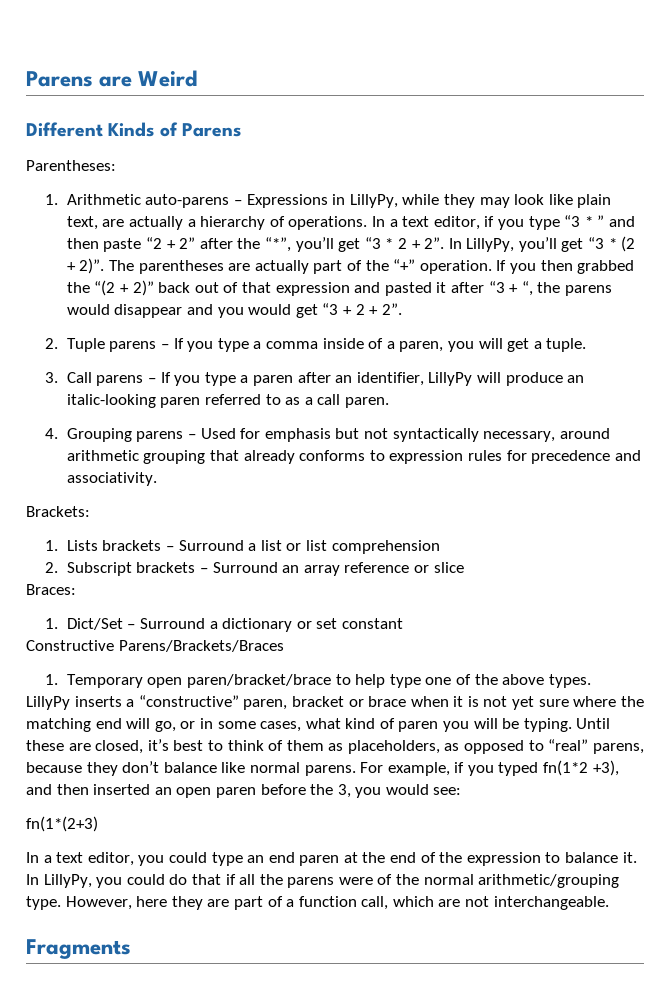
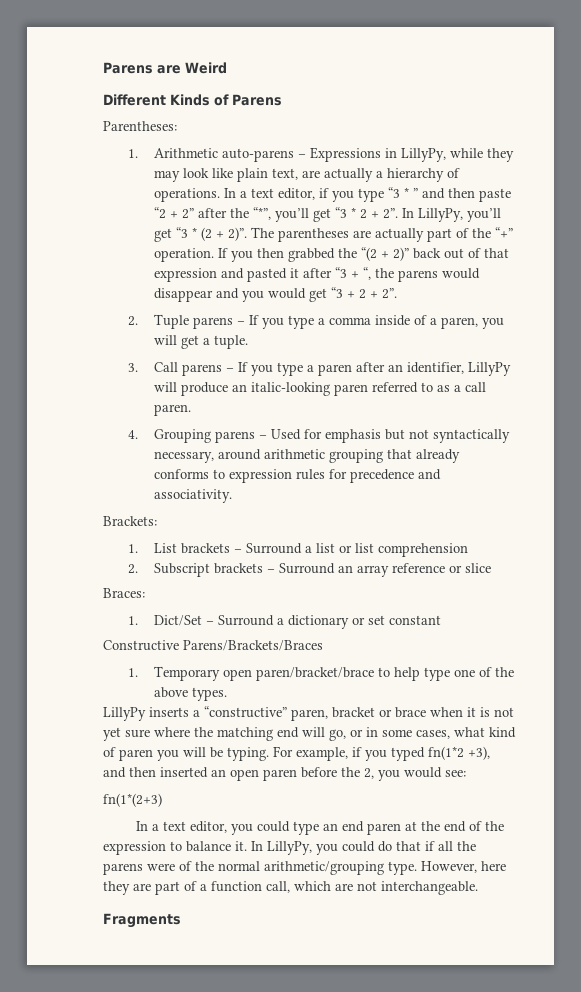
[66,540,98,551] Lists -> [153,543,177,553] List
[576,718,611,729] [26,739,644,754] [26,761,356,776] Until these are closed, it’s best to think of them as placeholders, as opposed to “real” parens, because they don’t balance like normal parens. -> (269, 754) none
[337,784,351,798] 3, -> [364,768,374,779] 2,

